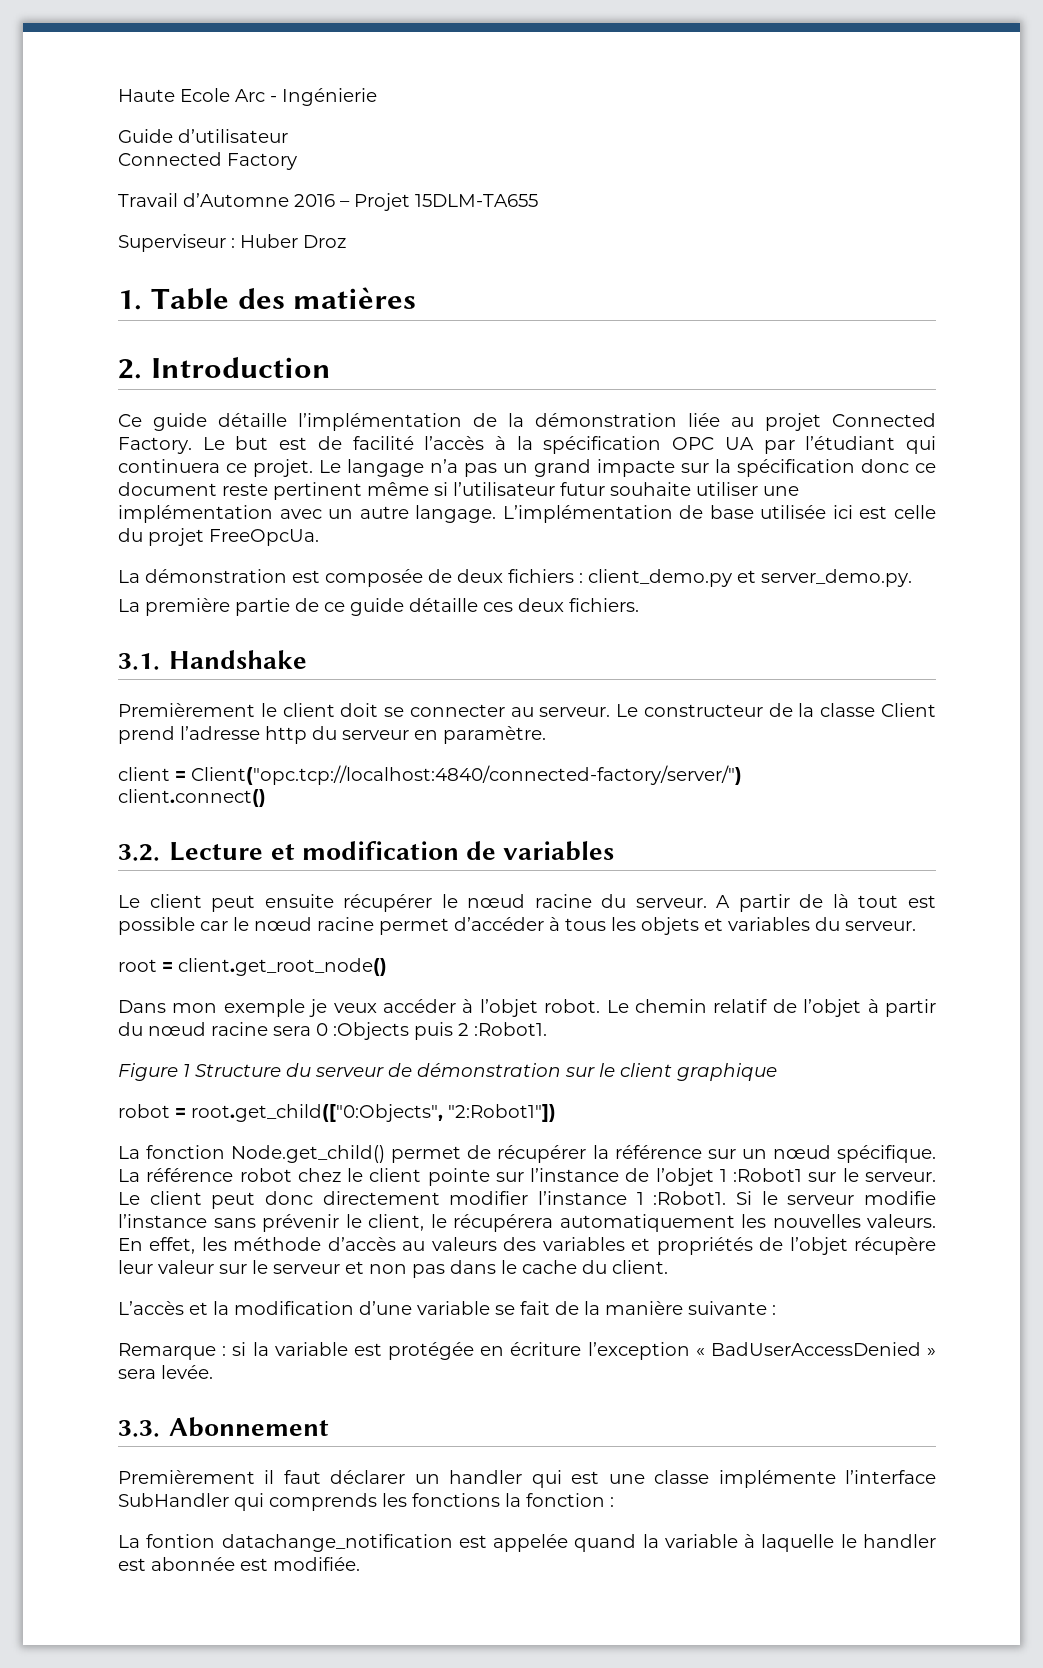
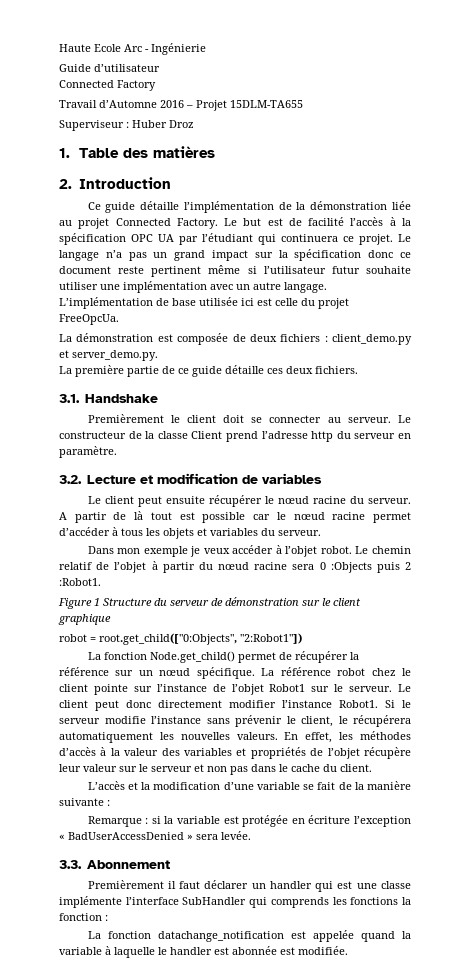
[597,459,675,477] impacte -> [212,250,248,261] impact
[118,765,742,785] [118,789,266,807] // client = Client("opc.tcp://localhost:4840/connected-factory/server/") // client.connect() -> (117, 452) none
[118,958,387,976] // root = client.get_root_node() -> (321, 533) none
[719,1168,803,1182] 1 :Robot1 -> [269,684,306,692] Robot1
[636,1191,727,1205] 1 :Robot1. -> [339,700,378,708] Robot1.
[233,1237,497,1251] méthode d’accès au valeurs -> [360,731,411,740] [59,747,159,756] méthodes d’accès à la valeur
[146,1534,216,1548] fontion -> [107,931,151,939] fonction

